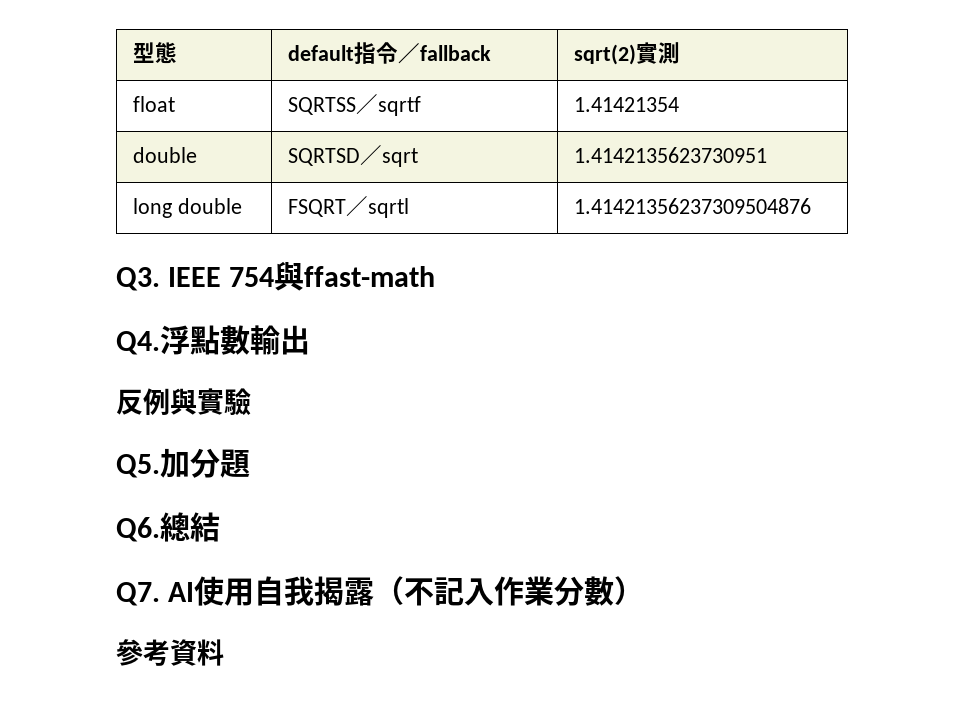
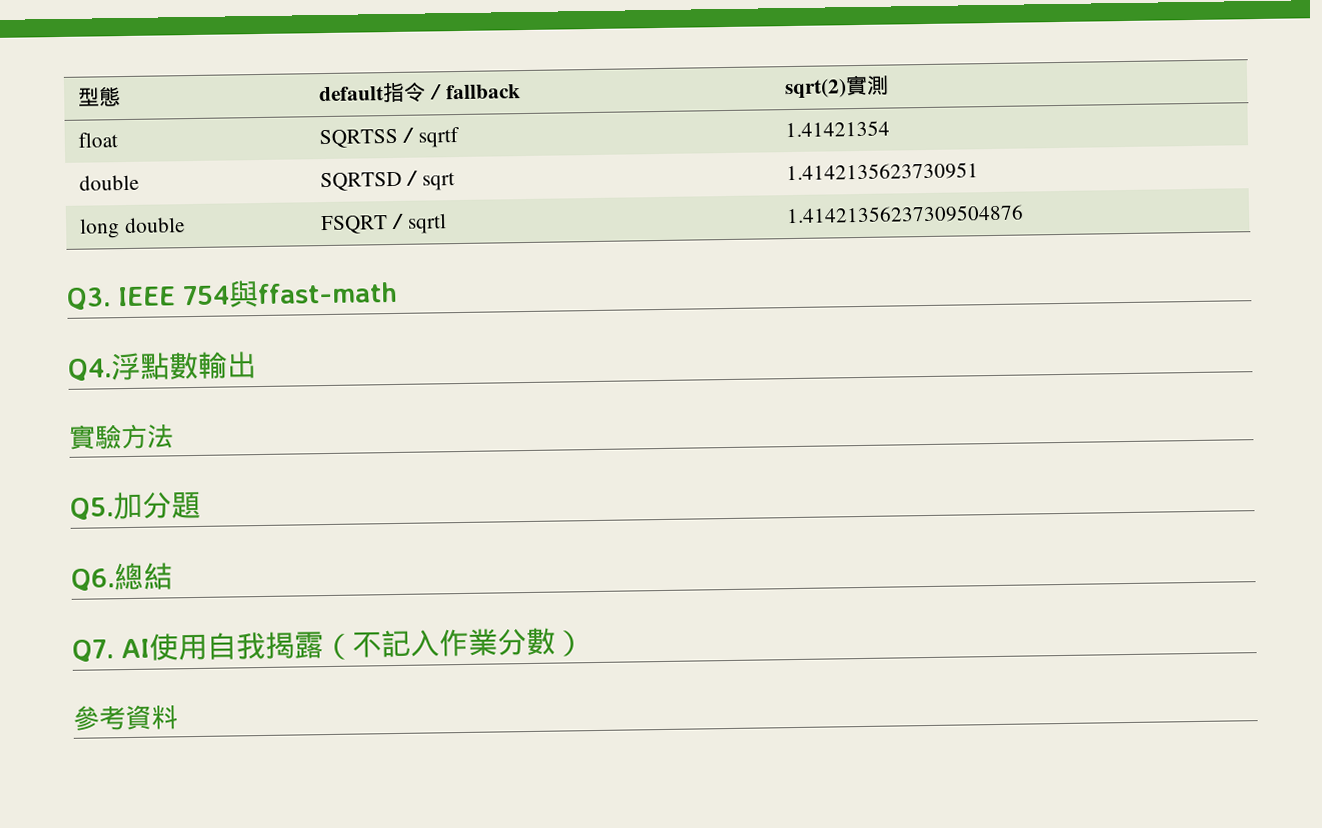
[116,388,197,415] 反例與 -> (257, 365) none
(251, 401) none -> [121,423,174,450] 方法

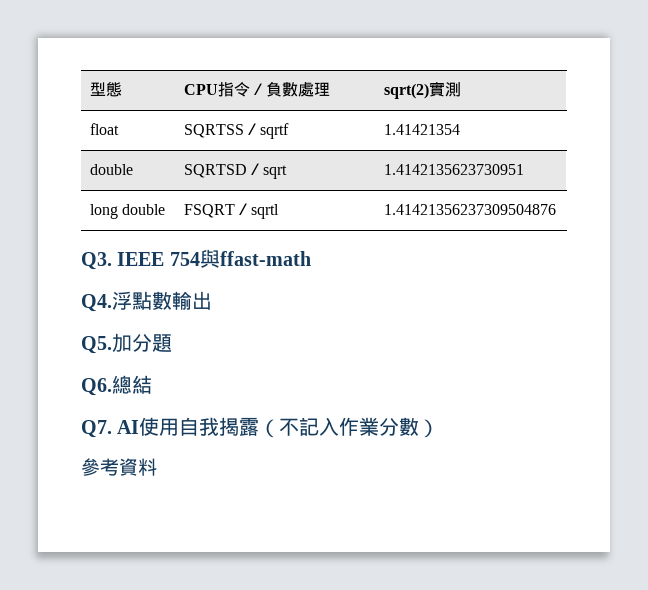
[319,81,522,103] default指令／fallback -> [183,82,330,97] CPU指令／負數處理
[69,423,174,450] // 實驗方法 -> (212, 300) none

